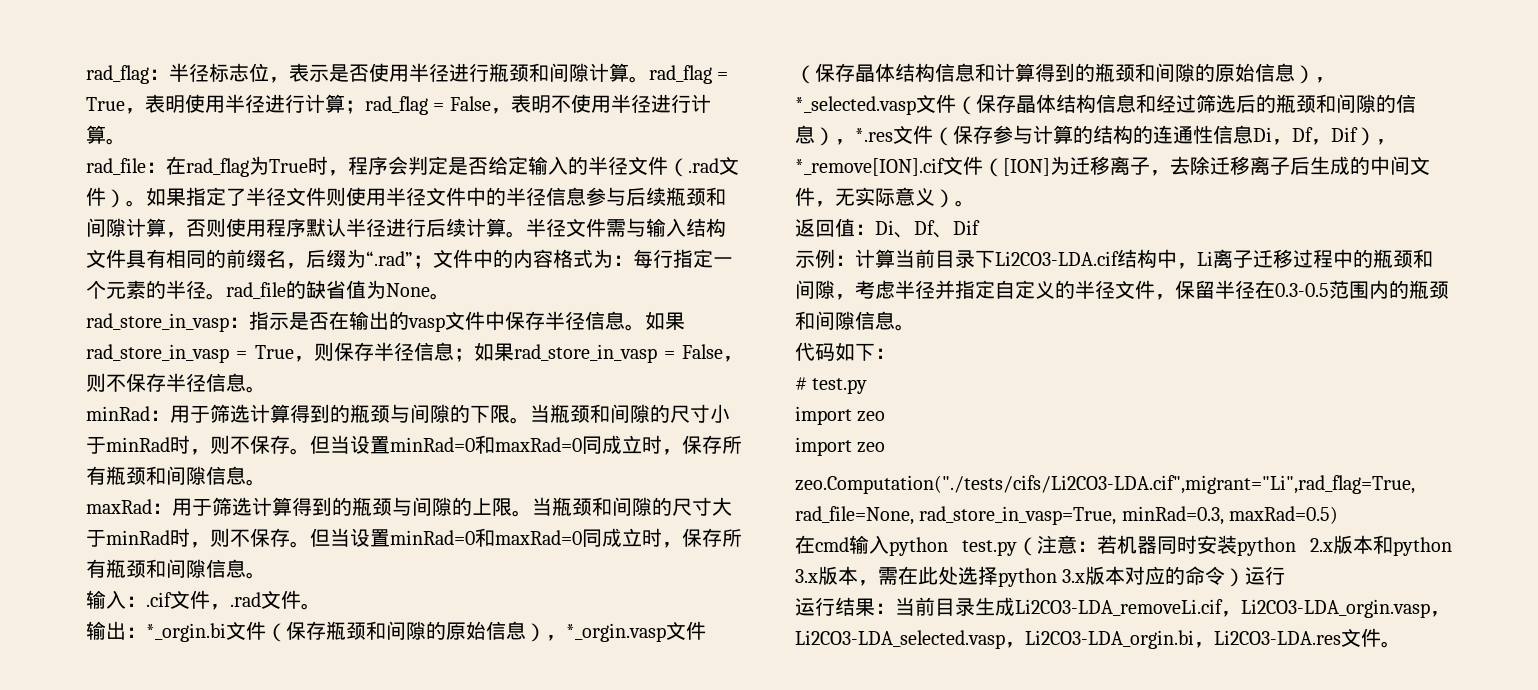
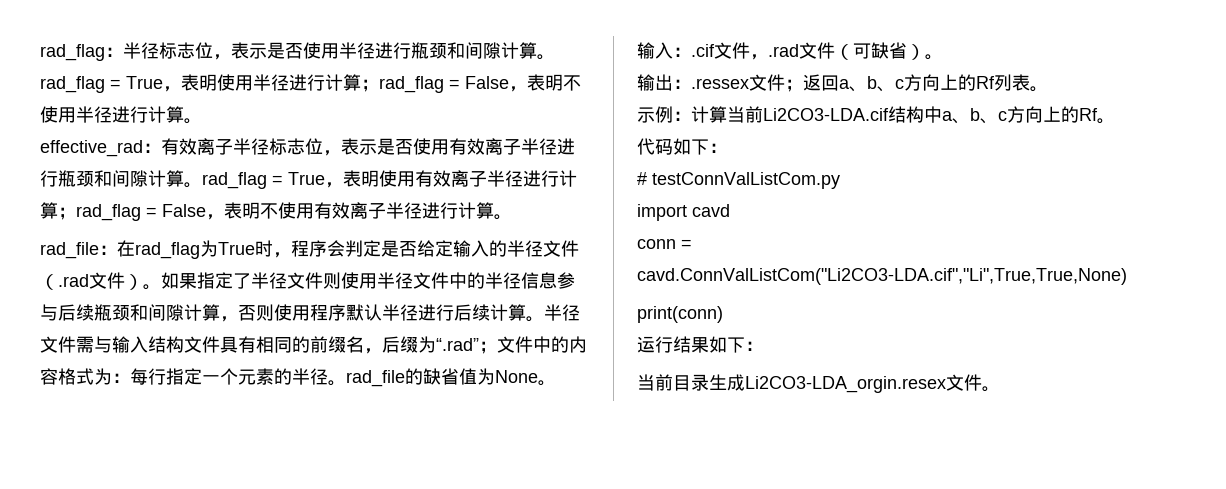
(126, 141) none -> [40,138,575,157] [40,170,577,189] [40,202,512,221] // effective_rad：有效离子半径标志位，表示是否使用有效离子半径进行瓶颈和间隙计算。rad_flag = True，表明使用有效离子半径进行计算；rad_flag = False，表明不使用有效离子半径进行计算。
[86,311,685,332] [86,342,743,363] [86,373,266,393] [86,404,730,424] [86,435,742,455] [86,466,266,486] [86,497,732,517] [86,528,742,548] [86,559,266,579] // rad_store_in_vasp：指示是否在输出的vasp文件中保存半径信息。如果rad_store_in_vasp = True，则保存半径信息；如果rad_store_in_vasp = False，则不保存半径信息。 // minRad：用于筛选计算得到的瓶颈与间隙的下限。当瓶颈和间隙的尺寸小于minRad时，则不保存。但当设置minRad=0和maxRad=0同成立时，保存所有瓶颈和间隙信息。 // maxRad：用于筛选计算得到的瓶颈与间隙的上限。当瓶颈和间隙的尺寸大于minRad时，则不保存。但当设置minRad=0和maxRad=0同成立时，保存所有瓶颈和间隙信息。 -> (556, 383) none
(301, 599) none -> [835,42,925,60] （可缺省）
[146,621,706,642] [795,63,1335,84] [795,94,1416,115] [795,125,1396,146] [795,156,1430,177] [795,187,975,208] [795,218,980,238] *_orgin.bi文件（保存瓶颈和间隙的原始信息），*_orgin.vasp文件（保存晶体结构信息和计算得到的瓶颈和间隙的原始信息），*_selected.vasp文件（保存晶体结构信息和经过筛选后的瓶颈和间隙的信息），*.res文件（保存参与计算的结构的连通性信息Di，Df，Dif），*_remove[ION].cif文件（[ION]为迁移离子，去除迁移离子后生成的中间文件，无实际意义）。 // 返回值：Di、Df、Dif -> [691,74,1048,92] .ressex文件；返回a、b、c方向上的Rf列表。
[935,250,995,268] 目录下 -> (763, 114) none
[1177,249,1433,269] [795,280,1449,300] [795,311,895,330] ，Li离子迁移过程中的瓶颈和间隙，考虑半径并指定自定义的半径文件，保留半径在0.3-0.5范围内的瓶颈和间隙信息 -> [942,106,1098,124] a、b、c方向上的Rf
[812,378,868,394] [795,406,886,425] [795,437,886,456] [795,475,1415,494] [795,506,1339,525] [795,535,1452,556] [795,566,1286,587] test.py // import zeo // import zeo // zeo.Computation("./tests/cifs/Li2CO3-LDA.cif",migrant="Li",rad_flag=True, rad_file=None, rad_store_in_vasp=True, minRad=0.3, maxRad=0.5) // 在cmd输入python test.py（注意：若机器同时安装python 2.x版本和python 3.x版本，需在此处选择python 3.x版本对应的命令）运行 -> [652,172,840,189] [637,204,730,221] [637,239,692,249] [637,268,1127,285] [637,306,723,323] testConnValListCom.py // import cavd // conn = cavd.ConnValListCom("Li2CO3-LDA.cif","Li",True,True,None) // print(conn)
[875,603,895,614] ： -> [709,336,763,353] 如下： //
[1015,599,1450,618] [795,630,1341,649] Li2CO3-LDA_removeLi.cif，Li2CO3-LDA_orgin.vasp，Li2CO3-LDA_selected.vasp，Li2CO3-LDA_orgin.bi，Li2CO3-LDA.res -> [745,376,946,393] Li2CO3-LDA_orgin.resex

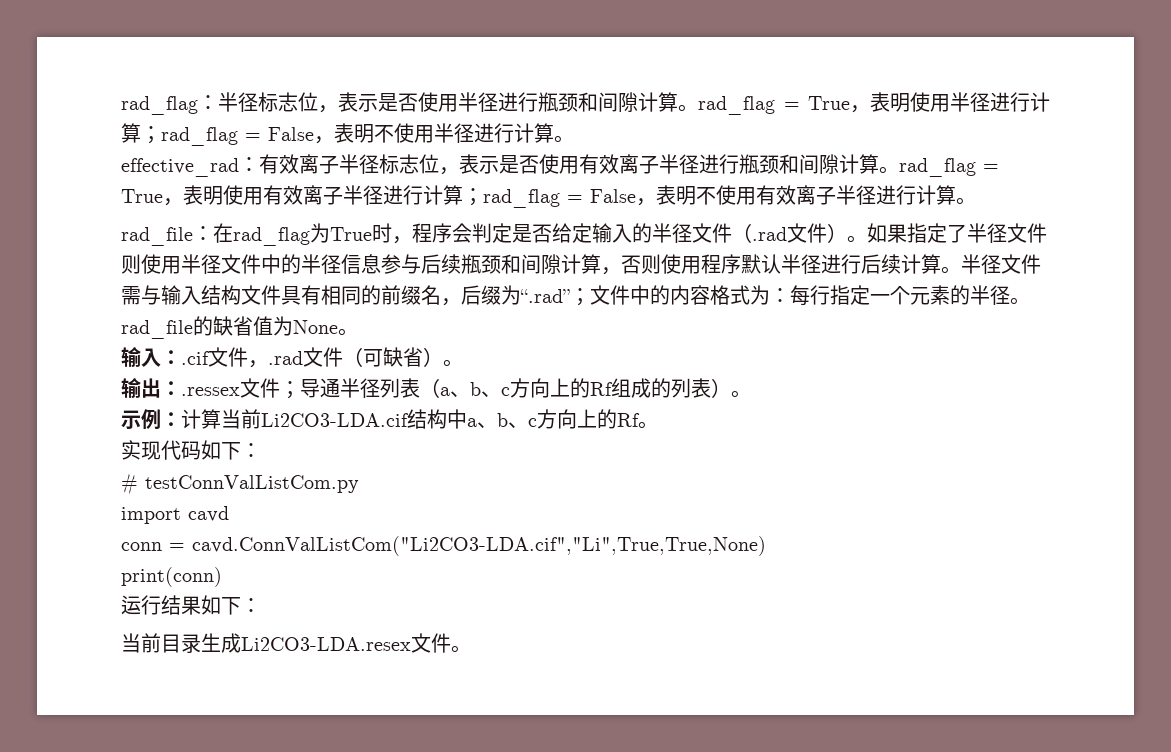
[803,74,1030,92] 返回a、b、c方向上的Rf列表 -> [300,378,731,398] 导通半径列表（a、b、c方向上的Rf组成的列表）
(1115, 121) none -> [121,440,161,460] 实现
[745,376,946,393] Li2CO3-LDA_orgin.resex -> [241,637,411,651] Li2CO3-LDA.resex

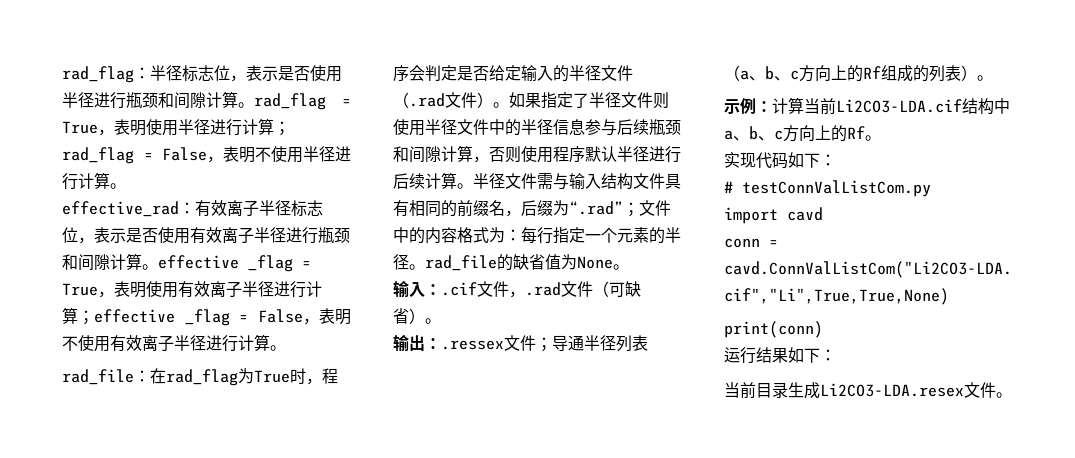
[899,158,976,177] rad_flag -> [158,255,293,272] effective _flag
[483,189,560,208] rad_flag -> [94,309,230,326] effective _flag

